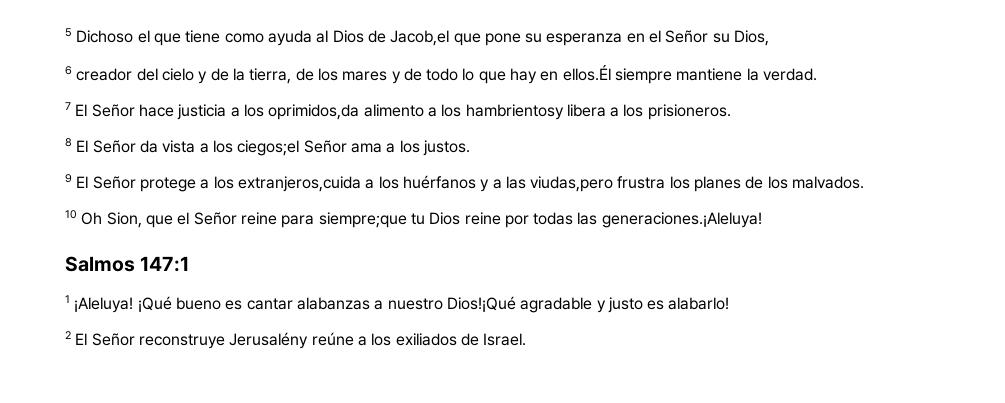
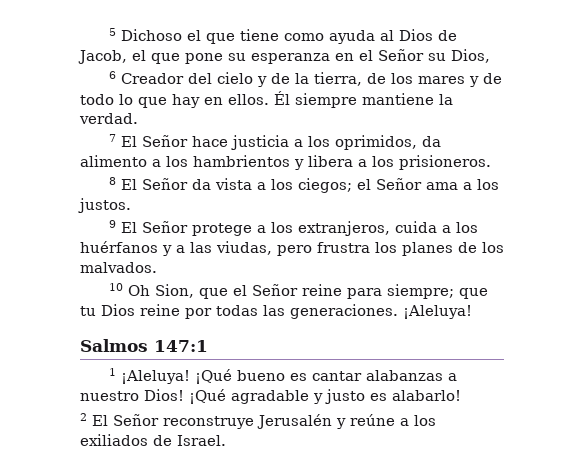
[390,30,450,46] Jacob,el -> [78,50,146,64] Jacob, el
[76,68,133,81] creador -> [120,73,184,84] Creador
[562,64,611,81] ellos.Él -> [228,91,290,105] ellos. Él
[268,104,360,120] oprimidos,da -> [334,135,441,150] oprimidos, da
[465,104,564,120] hambrientosy -> [193,155,304,170] hambrientos y
[237,140,300,156] ciegos;el -> [297,178,371,193] ciegos; el
[237,176,361,192] extranjeros,cuida -> [297,221,437,236] extranjeros, cuida
[530,176,614,192] viudas,pero -> [216,241,312,256] viudas, pero
[318,212,407,228] siempre;que -> [386,284,488,299] siempre; que
[601,212,762,228] generaciones.¡Aleluya! -> [290,304,472,319] generaciones. ¡Aleluya!
[446,296,516,312] Dios!¡Qué -> [144,389,226,404] Dios! ¡Qué
[229,332,309,349] Jerusalény -> [257,414,346,429] Jerusalén y

